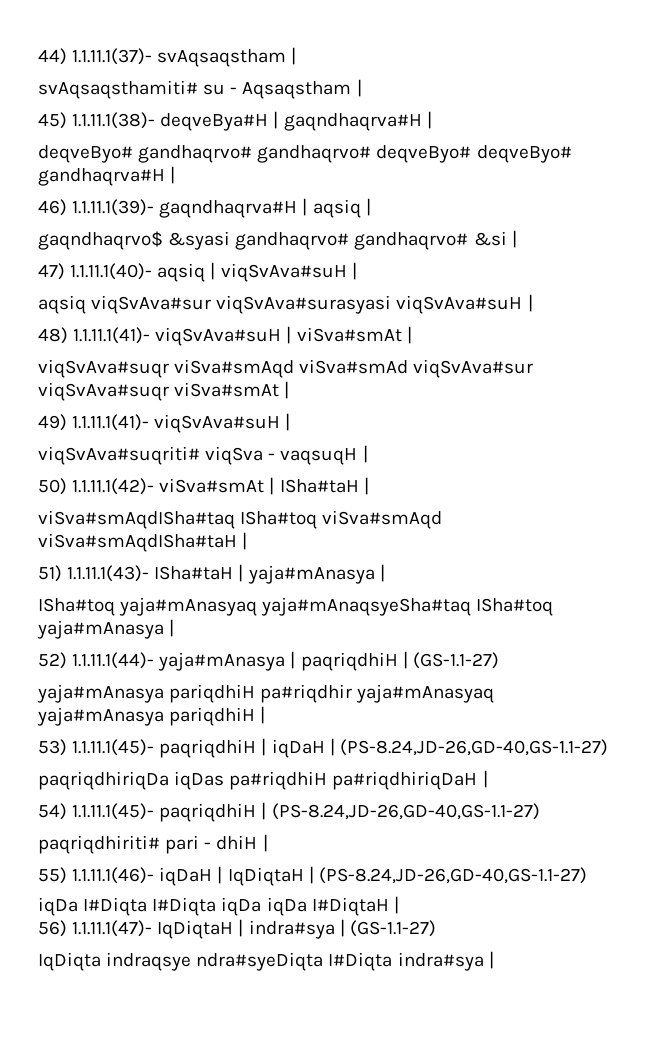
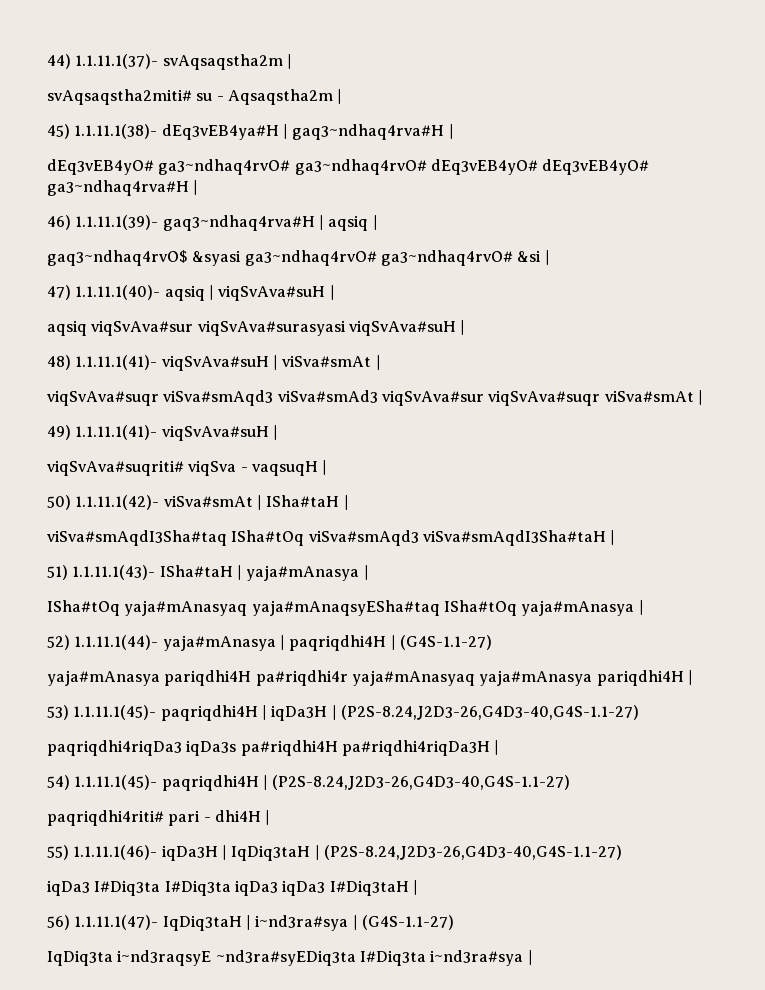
[157,47,297,67] [38,80,198,99] svAqsaqstham | // svAqsaqsthamiti# -> [162,54,292,70] [47,89,192,105] svAqsaqstha2m | // svAqsaqstha2miti#
[242,81,352,99] Aqsaqstham -> [227,89,333,105] Aqsaqstha2m
[160,111,432,131] [38,145,572,163] [38,168,165,186] deqveBya#H | gaqndhaqrva#H | // deqveByo# gandhaqrvo# gandhaqrvo# deqveByo# deqveByo# gandhaqrva#H -> [161,124,454,140] [47,159,650,175] [47,180,189,196] dEq3vEB4ya#H | gaq3~ndhaq4rva#H | // dEq3vEB4yO# ga3~ndhaq4rvO# ga3~ndhaq4rvO# dEq3vEB4yO# dEq3vEB4yO# ga3~ndhaq4rva#H
[159,200,298,218] gaqndhaqrva#H -> [162,215,315,231] gaq3~ndhaq4rva#H
[38,231,469,250] gaqndhaqrvo$ &syasi gandhaqrvo# gandhaqrvo# -> [47,250,513,266] gaq3~ndhaq4rvO$ &syasi ga3~ndhaq4rvO# ga3~ndhaq4rvO#
[174,359,409,378] viSva#smAqd viSva#smAd -> [163,390,378,406] viSva#smAqd3 viSva#smAd3
[38,510,443,529] [38,533,237,552] viSva#smAqdISha#taq ISha#toq viSva#smAqd viSva#smAqdISha#taH -> [47,530,606,546] viSva#smAqdI3Sha#taq ISha#tOq viSva#smAqd3 viSva#smAqdI3Sha#taH
[38,597,554,616] ISha#toq yaja#mAnasyaq yaja#mAnaqsyeSha#taq ISha#toq -> [47,600,517,616] ISha#tOq yaja#mAnasyaq yaja#mAnaqsyESha#taq ISha#tOq
[300,651,499,671] [37,684,353,703] paqriqdhiH | (GS-1.1-27) // yaja#mAnasya pariqdhiH pa#riqdhir -> [289,635,492,651] [47,670,348,686] paqriqdhi4H | (G4S-1.1-27) // yaja#mAnasya pariqdhi4H pa#riqdhi4r
[169,707,256,726] pariqdhiH -> [596,670,684,686] pariqdhi4H
[159,738,608,758] [38,771,478,790] paqriqdhiH | iqDaH | (PS-8.24,JD-26,GD-40,GS-1.1-27) // paqriqdhiriqDa iqDas pa#riqdhiH pa#riqdhiriqDaH -> [160,705,639,721] [47,740,490,756] paqriqdhi4H | iqDa3H | (P2S-8.24,J2D3-26,G4D3-40,G4S-1.1-27) // paqriqdhi4riqDa3 iqDa3s pa#riqdhi4H pa#riqdhi4riqDa3H
[159,802,540,822] [38,835,160,854] paqriqdhiH | (PS-8.24,JD-26,GD-40,GS-1.1-27) // paqriqdhiriti# -> [161,775,571,791] [47,810,164,826] paqriqdhi4H | (P2S-8.24,J2D3-26,G4D3-40,G4S-1.1-27) // paqriqdhi4riti#
[216,835,258,850] dhiH -> [214,810,261,822] dhi4H
[159,866,587,886] [38,896,399,916] [38,919,436,939] [38,952,484,971] iqDaH | IqDiqtaH | (PS-8.24,JD-26,GD-40,GS-1.1-27) // iqDa I#Diqta I#Diqta iqDa iqDa I#DiqtaH | // 56) 1.1.11.1(47)- IqDiqtaH | indra#sya | (GS-1.1-27) // IqDiqta indraqsye ndra#syeDiqta I#Diqta indra#sya -> [161,845,622,861] [47,880,418,896] [47,915,454,931] [47,950,524,966] iqDa3H | IqDiq3taH | (P2S-8.24,J2D3-26,G4D3-40,G4S-1.1-27) // iqDa3 I#Diq3ta I#Diq3ta iqDa3 iqDa3 I#Diq3taH | // 56) 1.1.11.1(47)- IqDiq3taH | i~nd3ra#sya | (G4S-1.1-27) // IqDiq3ta i~nd3raqsyE ~nd3ra#syEDiq3ta I#Diq3ta i~nd3ra#sya

